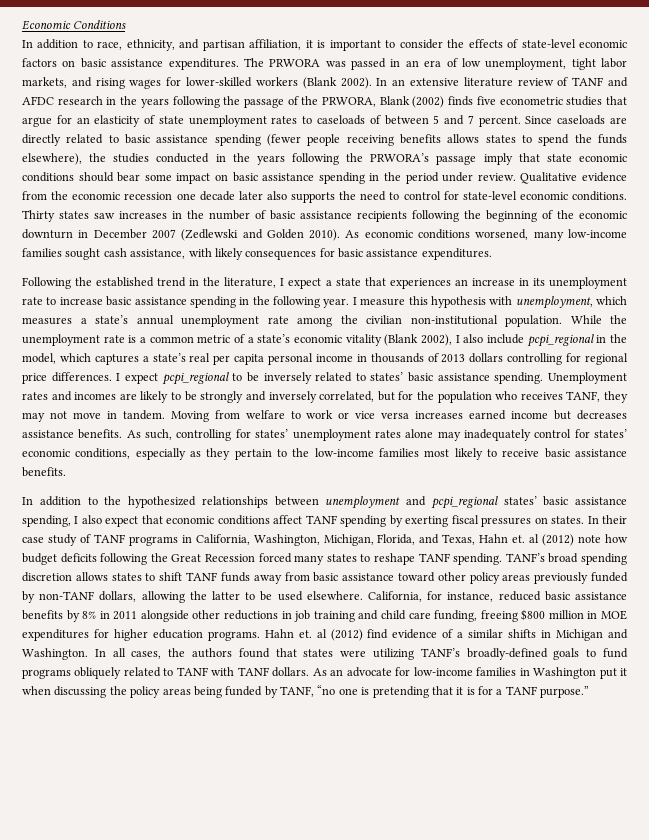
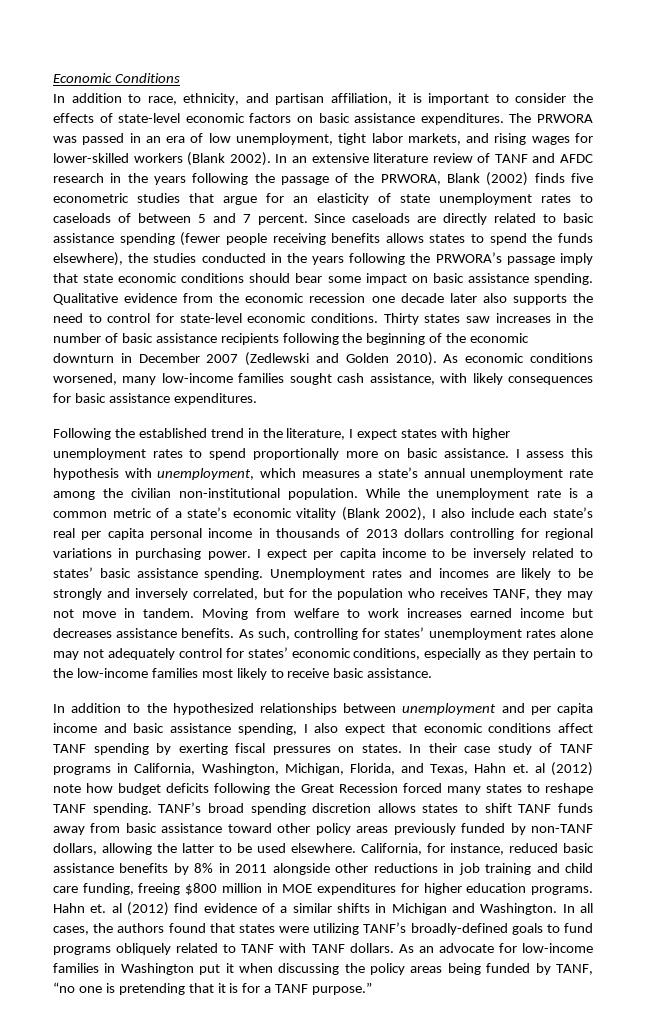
[318,172,516,184] spending in the period under review. -> [533,273,593,285] spending.
[325,277,627,289] [22,296,406,308] a state that experiences an increase in its unemployment rate to increase basic assistance spending in the following year. I measure -> [401,428,511,440] [53,448,565,460] states with higher unemployment rates to spend proportionally more on basic assistance. I assess
[526,334,627,347] [22,353,149,365] pcpi_regional in the model, which captures a -> [519,508,548,518] each
[22,372,229,385] price differences. I expect pcpi_regional -> [53,548,426,560] variations in purchasing power. I expect per capita income
[338,411,410,419] or vice versa -> (399, 613) none
[463,429,531,441] inadequately -> [82,648,175,660] not adequately
[575,449,627,457] [22,467,66,477] assistance benefits. -> [367,668,433,678] assistance.
[430,496,537,509] pcpi_regional states’ -> [530,703,593,715] [53,723,127,733] per capita income and

